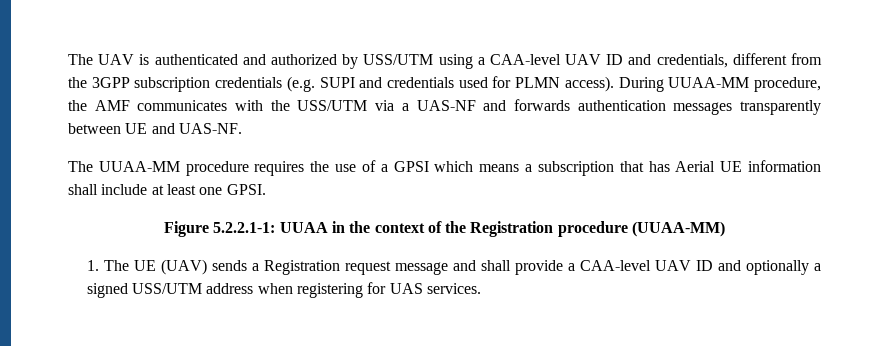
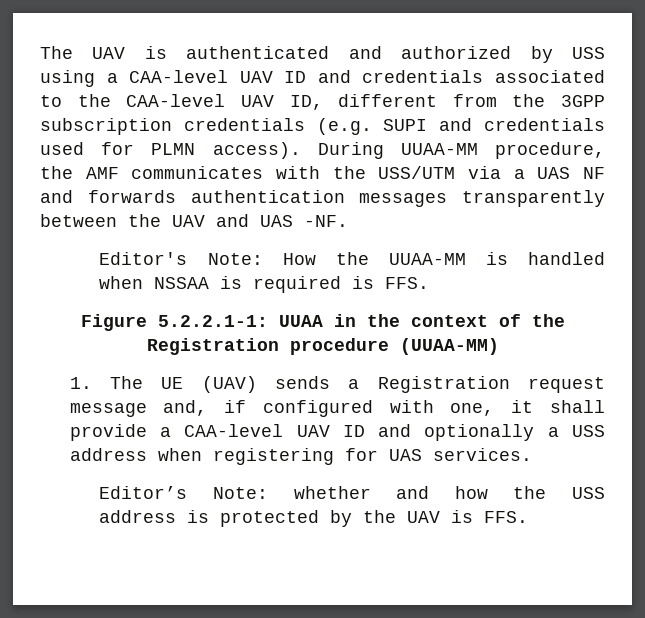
[363,54,434,65] USS/UTM -> [572,47,606,59] USS
[656,54,728,68] credentials, -> [362,70,605,83] [40,94,323,110] credentials associated to the CAA-level UAV ID,
[416,100,476,111] UAS-NF -> [537,167,606,179] UAS NF
[125,123,242,134] [68,160,822,176] [68,184,266,195] UE and UAS-NF. // The UUAA-MM procedure requires the use of a GPSI which means a subscription that has Aerial UE information shall include at least one GPSI. -> [128,214,348,227] [99,252,605,265] [99,276,430,293] the UAV and UAS -NF. // Editor's Note: How the UUAA-MM is handled when NSSAA is required is FFS.
[452,260,476,271] and -> [163,400,534,417] and, if configured with one, it
[86,283,203,298] signed USS/UTM -> [572,425,606,437] USS
(482, 288) none -> [99,486,605,499] [99,510,529,527] // Editor’s Note: whether and how the USS address is protected by the UAV is FFS.

